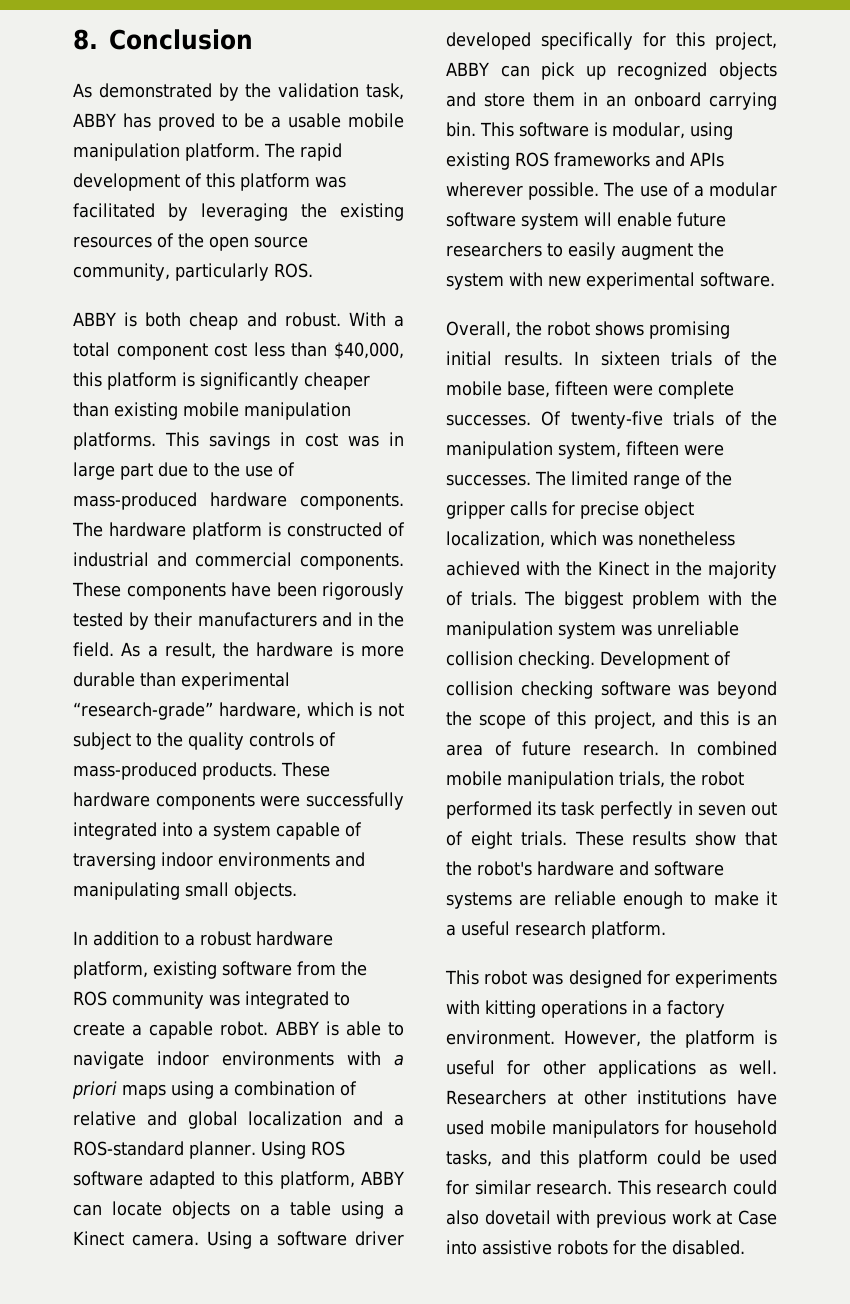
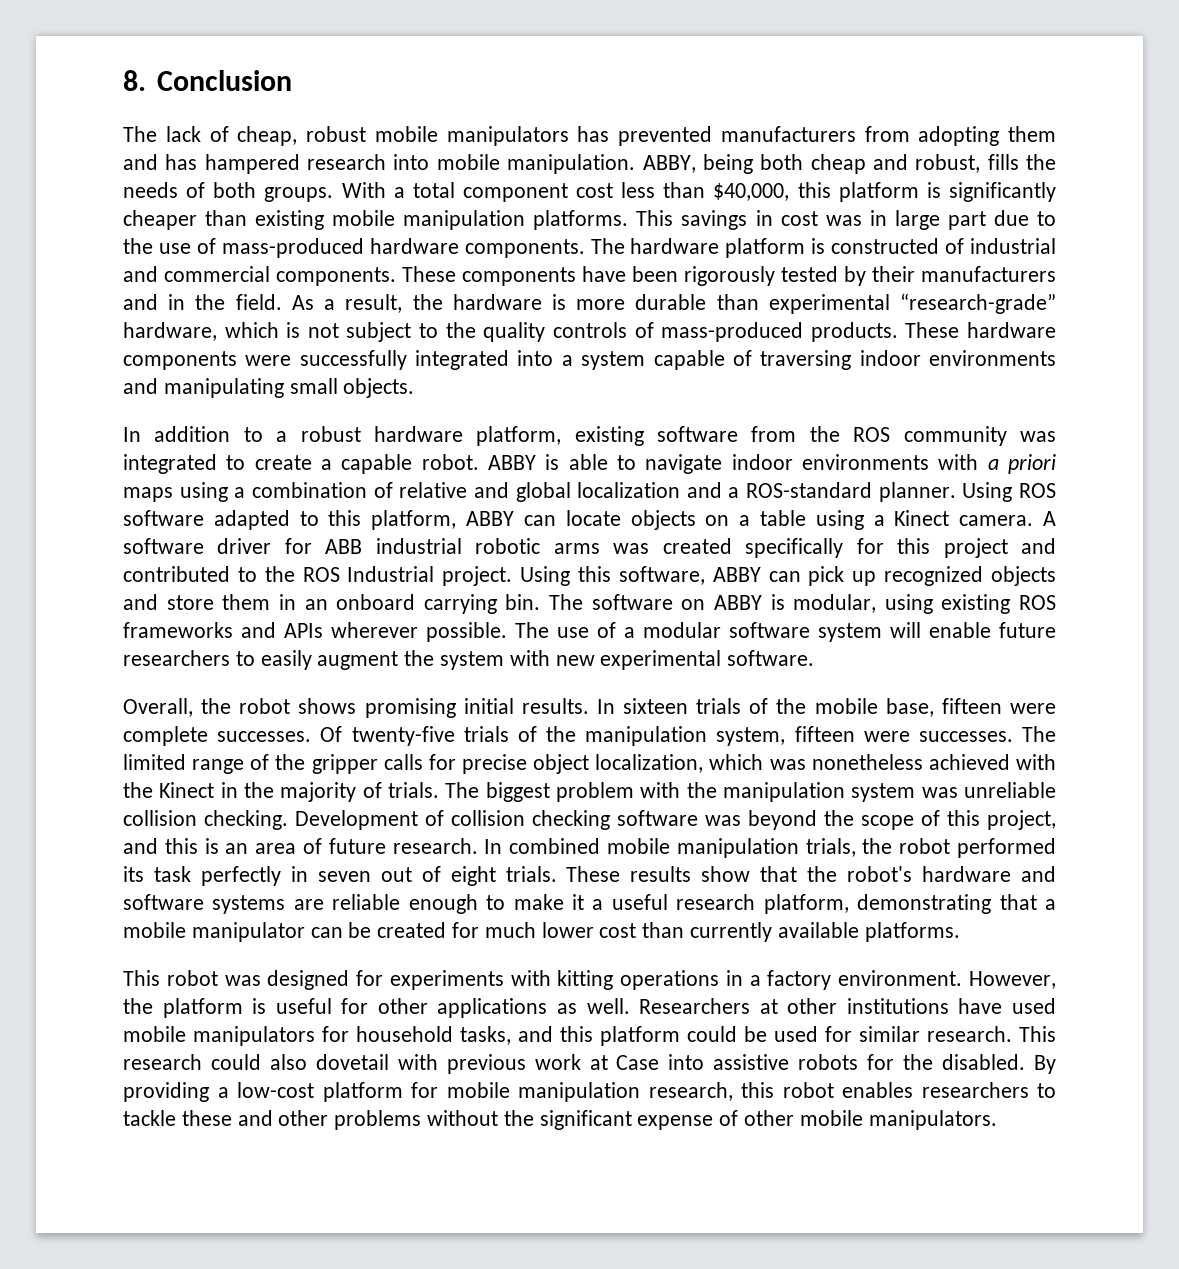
[73,83,405,101] [73,113,404,131] [73,143,342,161] [73,173,346,191] [73,203,404,221] [73,233,308,251] [73,263,313,281] [73,312,341,330] As demonstrated by the validation task, ABBY has proved to be a usable mobile manipulation platform. The rapid development of this platform was facilitated by leveraging the existing resources of the open source community, particularly ROS. // ABBY is both cheap and robust. -> [123,126,1056,146] [123,154,1057,174] [123,182,334,202] The lack of cheap, robust mobile manipulators has prevented manufacturers from adopting them and has hampered research into mobile manipulation. ABBY, being both cheap and robust, fills the needs of both groups.
[206,1231,405,1249] [446,32,777,50] Using a software driver developed specifically for this project, -> [1043,511,1056,526] [123,538,1056,558] [123,566,705,586] A software driver for ABB industrial robotic arms was created specifically for this project and contributed to the ROS Industrial project. Using this software,
[480,122,589,137] This software -> [549,594,762,610] The software on ABBY
[591,921,666,939] platform. -> [763,894,1057,914] [123,922,960,942] platform, demonstrating that a mobile manipulator can be created for much lower cost than currently available platforms.
(745, 1247) none -> [1033,1055,1056,1074] [123,1082,1056,1102] [123,1110,997,1130] By providing a low-cost platform for mobile manipulation research, this robot enables researchers to tackle these and other problems without the significant expense of other mobile manipulators.

